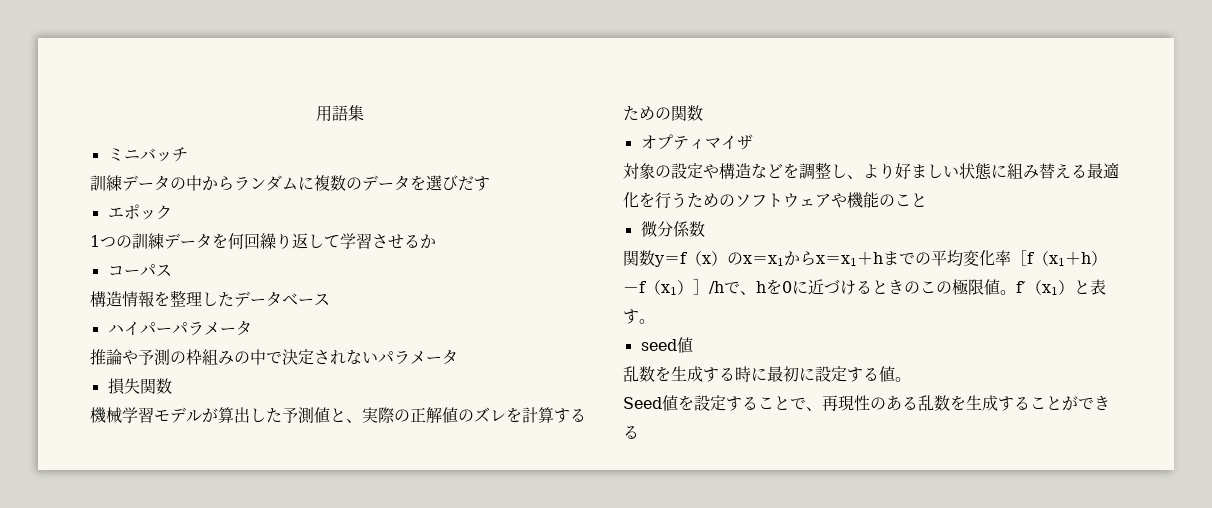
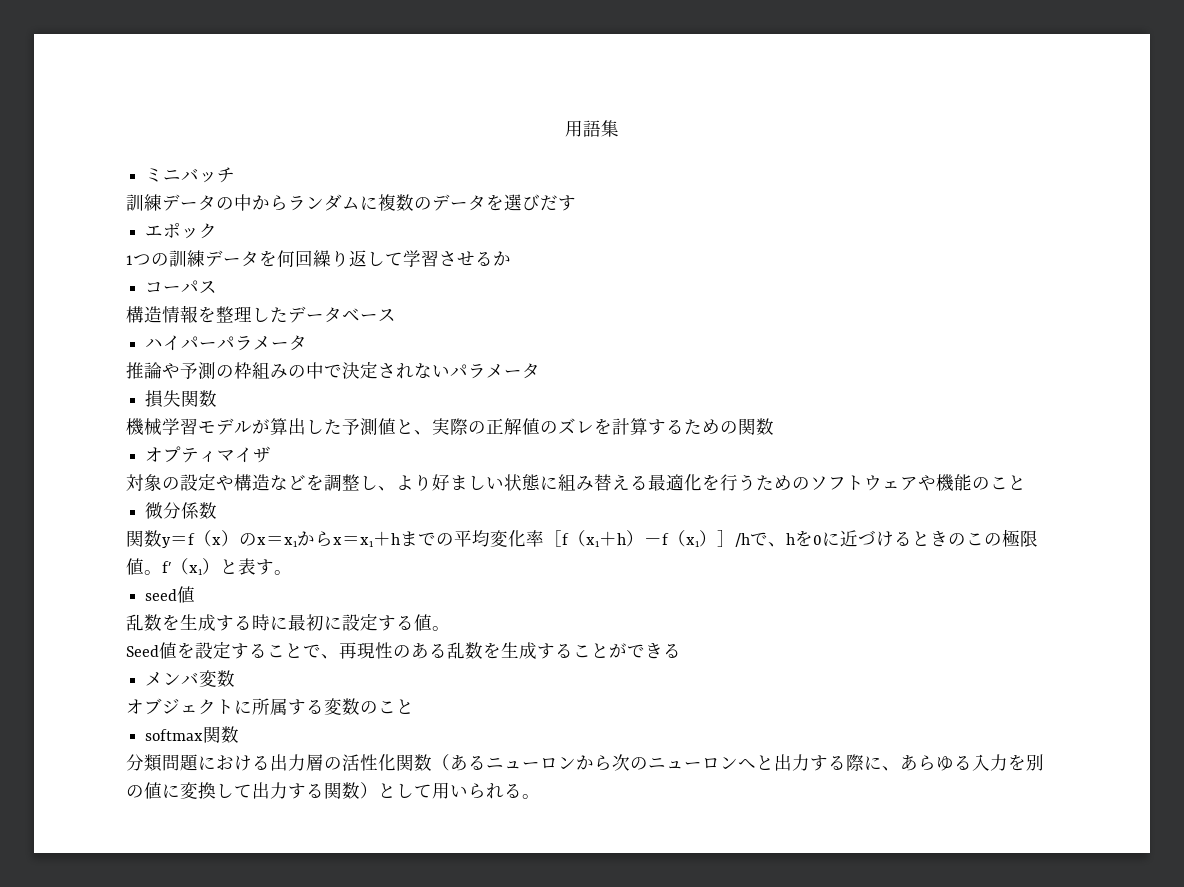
(639, 432) none -> [145,670,236,687] [126,698,414,715] [145,726,240,743] [126,754,1044,772] [126,782,540,799] // メンバ変数 // オブジェクトに所属する変数のこと // softmax関数 // 分類問題における出力層の活性化関数（あるニューロンから次のニューロンへと出力する際に、あらゆる入力を別の値に変換して出力する関数）として用いられる。

